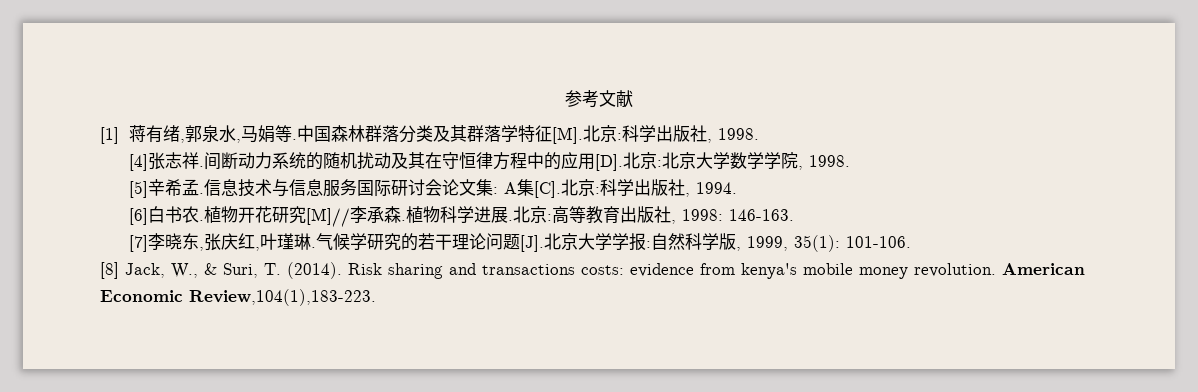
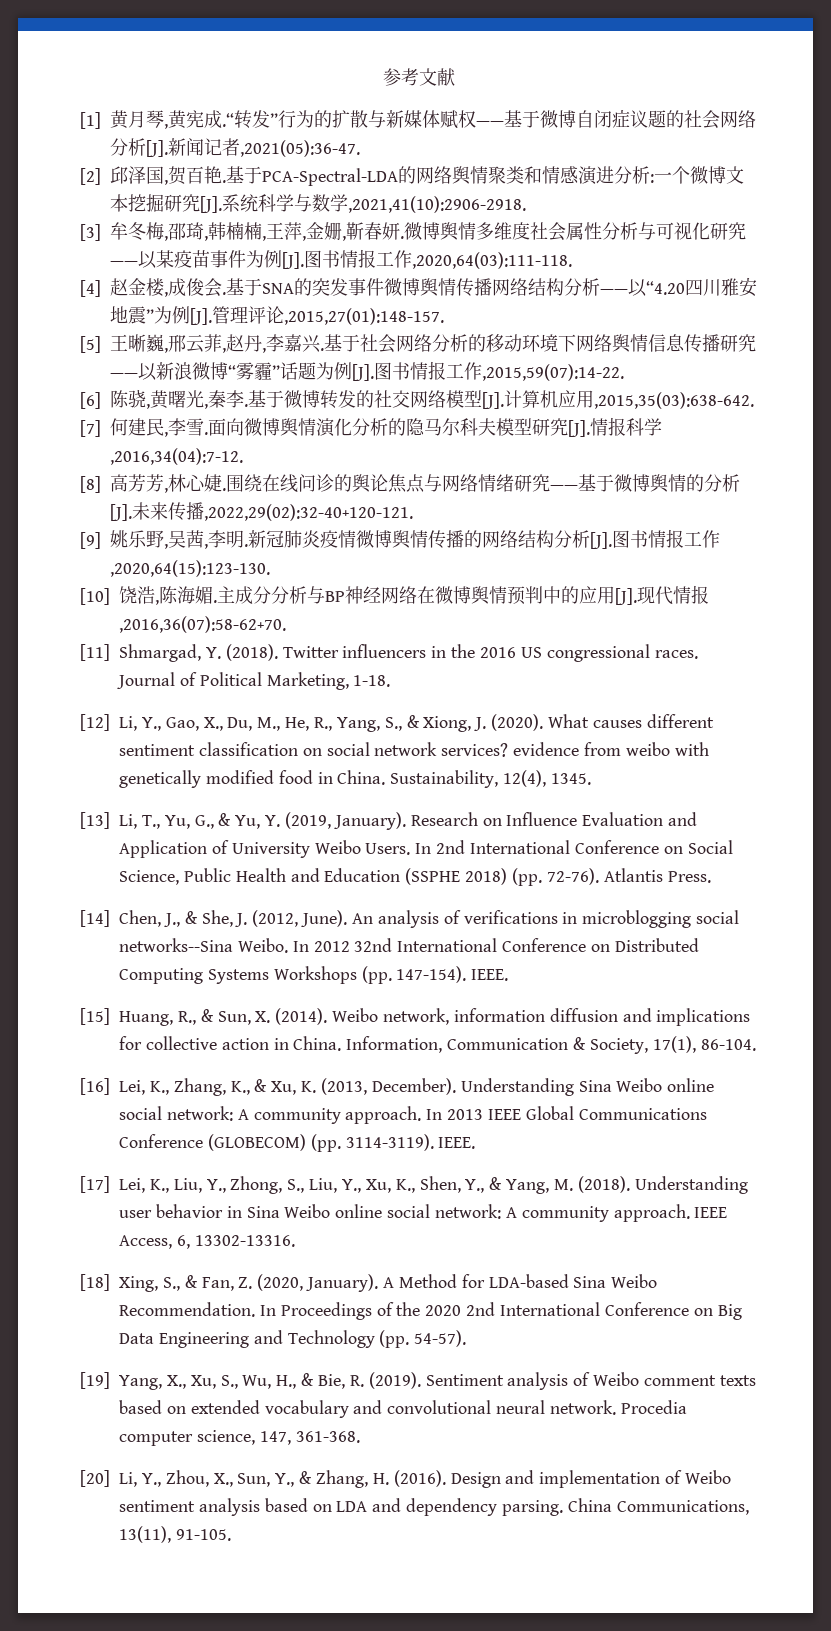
[128,125,759,144] [128,152,850,171] [128,179,737,198] [128,206,794,227] [128,233,911,252] [100,262,1085,279] [100,289,376,306] 蒋有绪,郭泉水,马娟等.中国森林群落分类及其群落学特征[M].北京:科学出版社, 1998. // [4]张志祥.间断动力系统的随机扰动及其在守恒律方程中的应用[D].北京:北京大学数学学院, 1998. // [5]辛希孟.信息技术与信息服务国际研讨会论文集: A集[C].北京:科学出版社, 1994. // [6]白书农.植物开花研究[M]//李承森.植物科学进展.北京:高等教育出版社, 1998: 146-163. // [7]李晓东,张庆红,叶瑾琳.气候学研究的若干理论问题[J].北京大学学报:自然科学版, 1999, 35(1): 101-106. // [8] Jack, W., & Suri, T. (2014). Risk sharing and transactions costs: evidence from kenya's mobile money revolution. American Economic Review,104(1),183-223. -> [110,110,756,129] [110,138,360,157] [80,166,744,186] [110,194,526,213] [80,222,746,241] [110,249,572,269] [80,277,757,297] [110,306,444,325] [80,334,756,353] [110,361,624,381] [80,389,754,409] [80,417,662,437] [110,448,243,465] [80,474,740,493] [110,502,413,521] [80,529,720,549] [110,560,270,577] [80,585,709,605] [119,616,286,633] [80,644,698,662] [117,672,391,690] [80,714,714,732] [119,742,709,757] [119,770,592,788] [80,812,698,830] [119,840,733,858] [119,868,711,886] [80,910,740,928] [119,938,699,953] [119,966,509,984] [80,1008,751,1026] [119,1036,756,1054] [80,1078,715,1096] [119,1106,707,1124] [119,1134,476,1152] [80,1176,748,1194] [119,1204,728,1222] [119,1235,295,1249] [80,1274,658,1292] [119,1302,742,1320] [119,1330,467,1348] [80,1372,756,1390] [119,1400,687,1418] [119,1430,360,1446] [80,1470,732,1488] [119,1498,749,1516] [119,1526,231,1543] 黄月琴,黄宪成.“转发”行为的扩散与新媒体赋权——基于微博自闭症议题的社会网络分析[J].新闻记者,2021(05):36-47. // [2]邱泽国,贺百艳.基于PCA-Spectral-LDA的网络舆情聚类和情感演进分析:一个微博文本挖掘研究[J].系统科学与数学,2021,41(10):2906-2918. // [3]牟冬梅,邵琦,韩楠楠,王萍,金姗,靳春妍.微博舆情多维度社会属性分析与可视化研究——以某疫苗事件为例[J].图书情报工作,2020,64(03):111-118. // [4]赵金楼,成俊会.基于SNA的突发事件微博舆情传播网络结构分析——以“4.20四川雅安地震”为例[J].管理评论,2015,27(01):148-157. // [5]王晰巍,邢云菲,赵丹,李嘉兴.基于社会网络分析的移动环境下网络舆情信息传播研究——以新浪微博“雾霾”话题为例[J].图书情报工作,2015,59(07):14-22. // [6]陈骁,黄曙光,秦李.基于微博转发的社交网络模型[J].计算机应用,2015,35(03):638-642. // [7]何建民,李雪.面向微博舆情演化分析的隐马尔科夫模型研究[J].情报科学,2016,34(04):7-12. // [8]高芳芳,林心婕.围绕在线问诊的舆论焦点与网络情绪研究——基于微博舆情的分析[J].未来传播,2022,29(02):32-40+120-121. // [9]姚乐野,吴茜,李明.新冠肺炎疫情微博舆情传播的网络结构分析[J].图书情报工作,2020,64(15):123-130. // [10]饶浩,陈海媚.主成分分析与BP神经网络在微博舆情预判中的应用[J].现代情报,2016,36(07):58-62+70. // [11] Shmargad, Y. (2018). Twitter influencers in the 2016 US congressional races. Journal of Political Marketing, 1-18. // [12] Li, Y., Gao, X., Du, M., He, R., Yang, S., & Xiong, J. (2020). What causes different sentiment classification on social network services? evidence from weibo with genetically modified food in China. Sustainability, 12(4), 1345. // [13] Li, T., Yu, G., & Yu, Y. (2019, January). Research on Influence Evaluation and Application of University Weibo Users. In 2nd International Conference on Social Science, Public Health and Education (SSPHE 2018) (pp. 72-76). Atlantis Press. // [14] Chen, J., & She, J. (2012, June). An analysis of verifications in microblogging social networks--Sina Weibo. In 2012 32nd International Conference on Distributed Computing Systems Workshops (pp. 147-154). IEEE. // [15] Huang, R., & Sun, X. (2014). Weibo network, information diffusion and implications for collective action in China. Information, Communication & Society, 17(1), 86-104. // [16] Lei, K., Zhang, K., & Xu, K. (2013, December). Understanding Sina Weibo online social network: A community approach. In 2013 IEEE Global Communications Conference (GLOBECOM) (pp. 3114-3119). IEEE. // [17] Lei, K., Liu, Y., Zhong, S., Liu, Y., Xu, K., Shen, Y., & Yang, M. (2018). Understanding user behavior in Sina Weibo online social network: A community approach. IEEE Access, 6, 13302-13316. // [18] Xing, S., & Fan, Z. (2020, January). A Method for LDA-based Sina Weibo Recommendation. In Proceedings of the 2020 2nd International Conference on Big Data Engineering and Technology (pp. 54-57). // [19] Yang, X., Xu, S., Wu, H., & Bie, R. (2019). Sentiment analysis of Weibo comment texts based on extended vocabulary and convolutional neural network. Procedia computer science, 147, 361-368. // [20] Li, Y., Zhou, X., Sun, Y., & Zhang, H. (2016). Design and implementation of Weibo sentiment analysis based on LDA and dependency parsing. China Communications, 13(11), 91-105.

